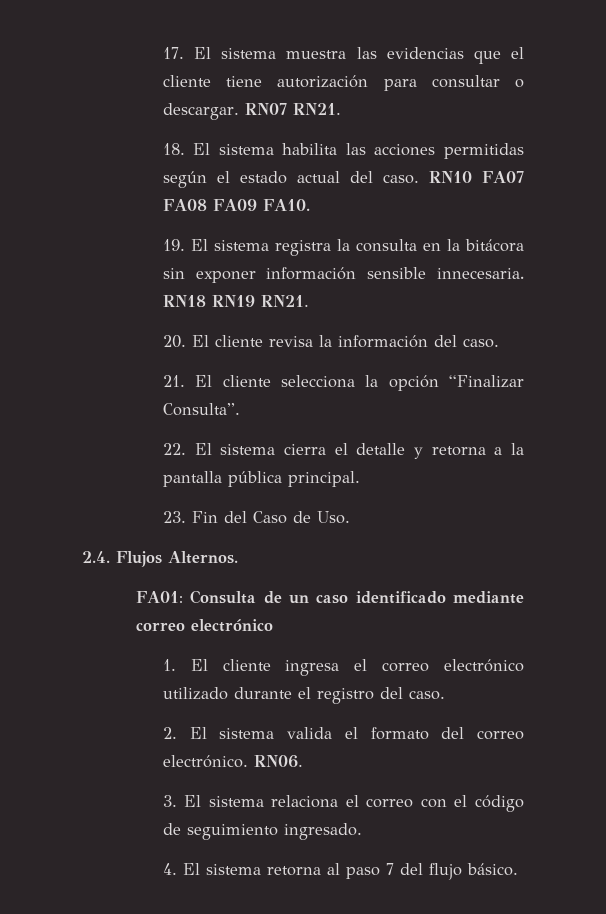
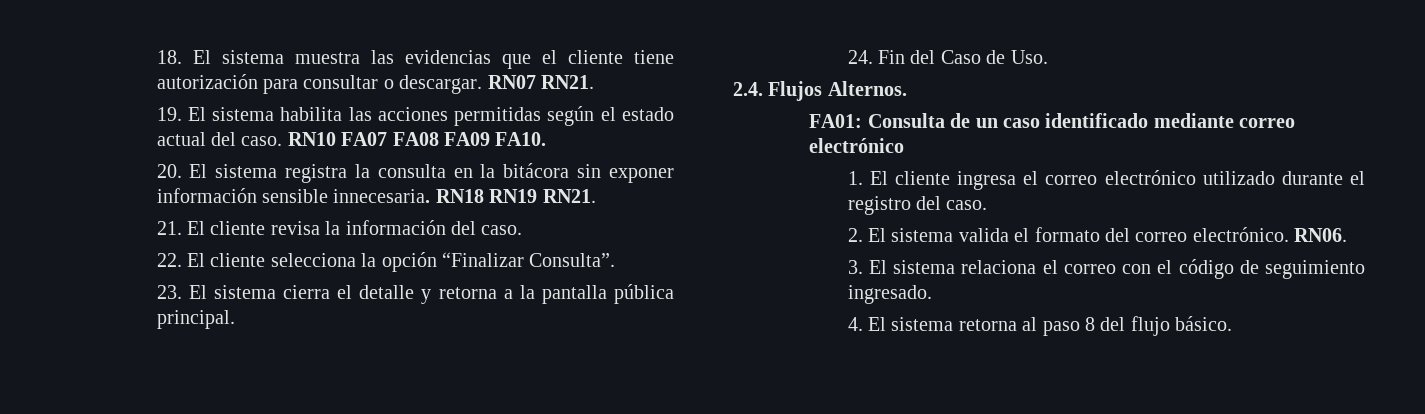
[162,47,184,59] 17. -> [156,50,182,64] 18.
[162,143,185,155] 18. -> [156,107,182,121] 19.
[162,239,185,251] 19. -> [156,164,182,178] 20.
[162,335,186,348] 20. -> [156,221,182,235] 21.
[162,375,185,387] 21. -> [156,253,182,267] 22.
[162,443,186,455] 22. -> [156,285,182,299] 23.
[162,511,186,523] 23. -> [847,50,873,64] 24.
[385,863,394,875] 7 -> [1085,317,1096,331] 8

